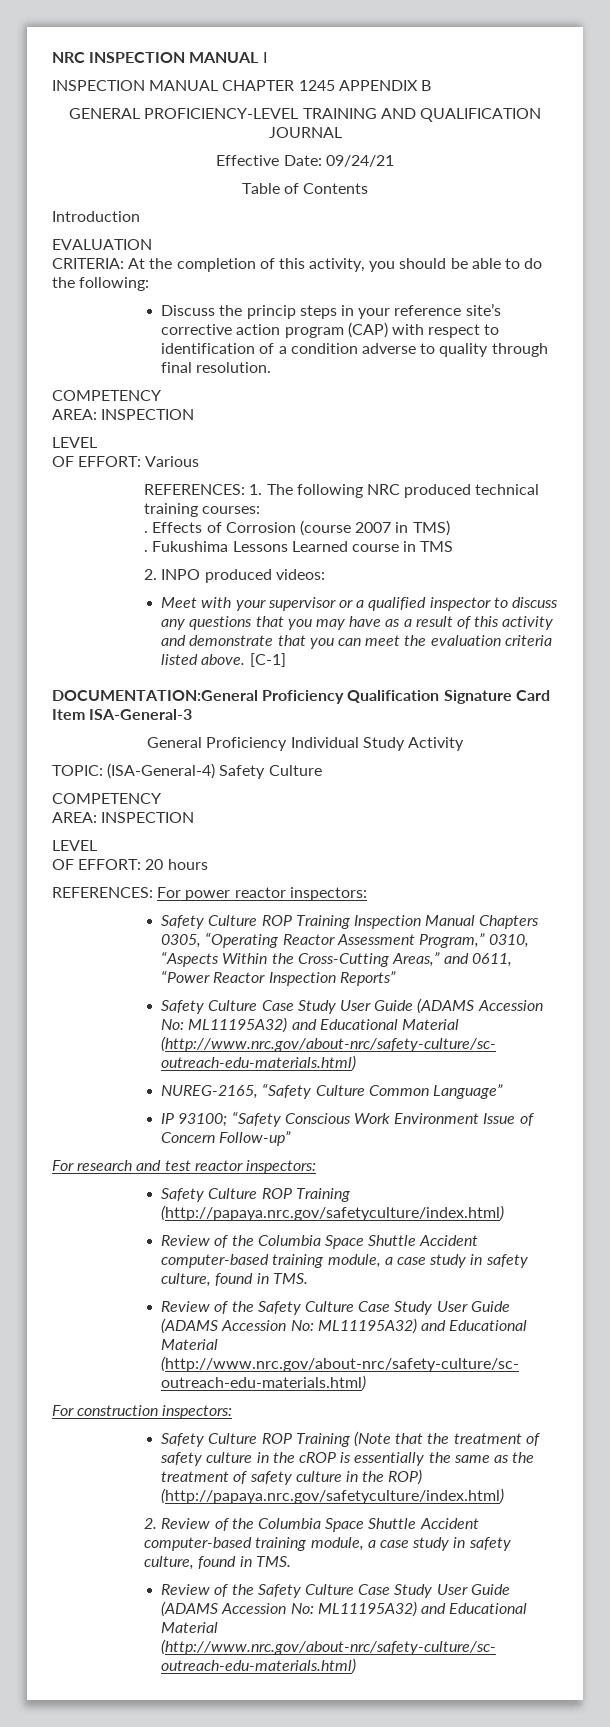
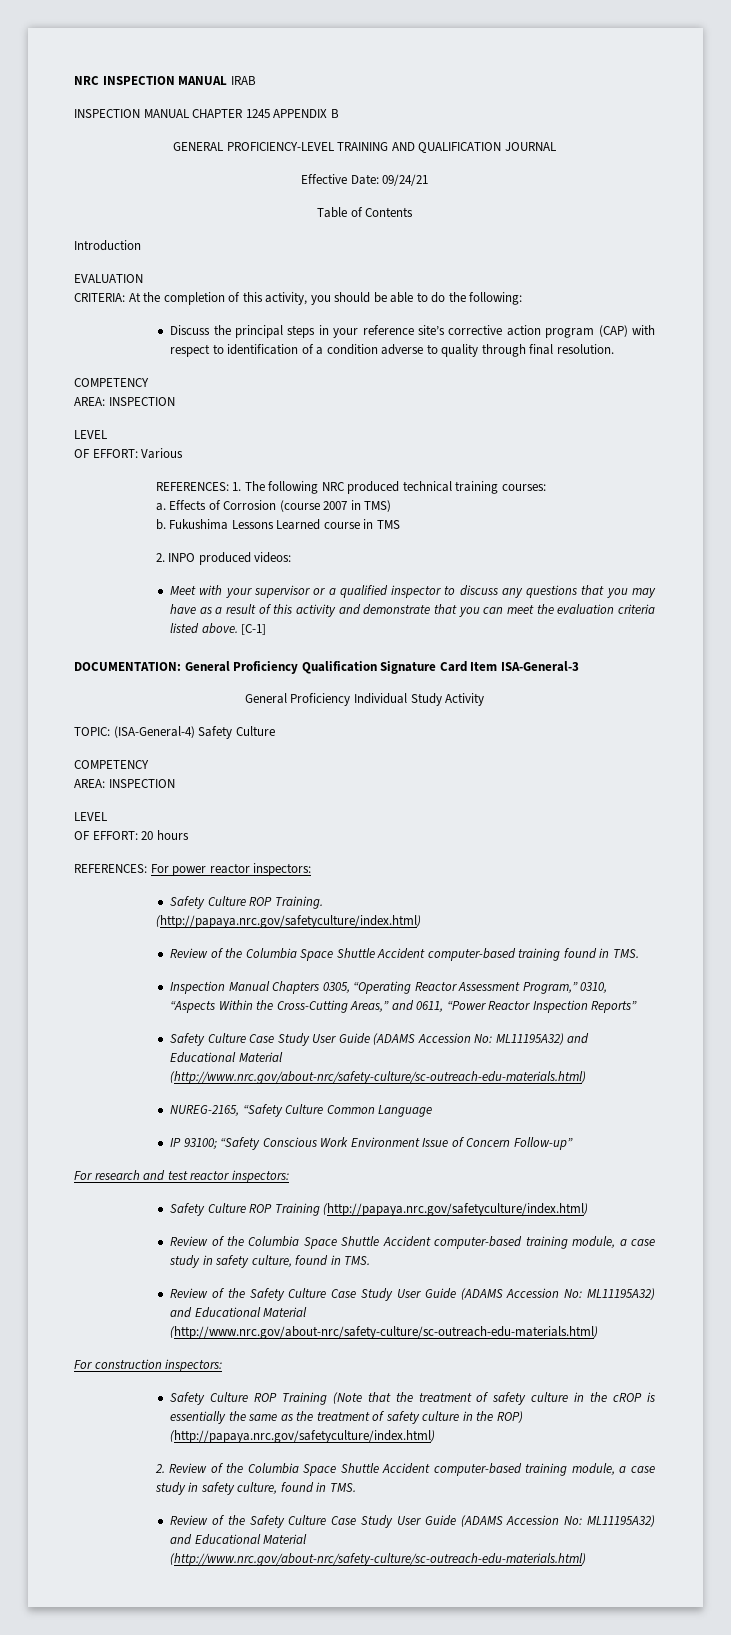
[262,52,267,63] I -> [230,76,256,85] IRAB
[246,305,296,319] princip -> [234,325,283,338] principal
[144,531,149,533] . -> [155,503,166,511] a.
[144,550,149,552] . -> [155,519,166,530] b.
[52,690,258,701] DOCUMENTATION:General -> [74,661,230,672] DOCUMENTATION: General
[295,915,350,929] Training -> [274,896,323,909] [155,915,421,928] [170,948,639,961] Training. // (http://papaya.nrc.gov/safetyculture/index.html) // Review of the Columbia Space Shuttle Accident computer-based training found in TMS. //
[433,1084,504,1099] Language” -> [378,1105,433,1117] Language

